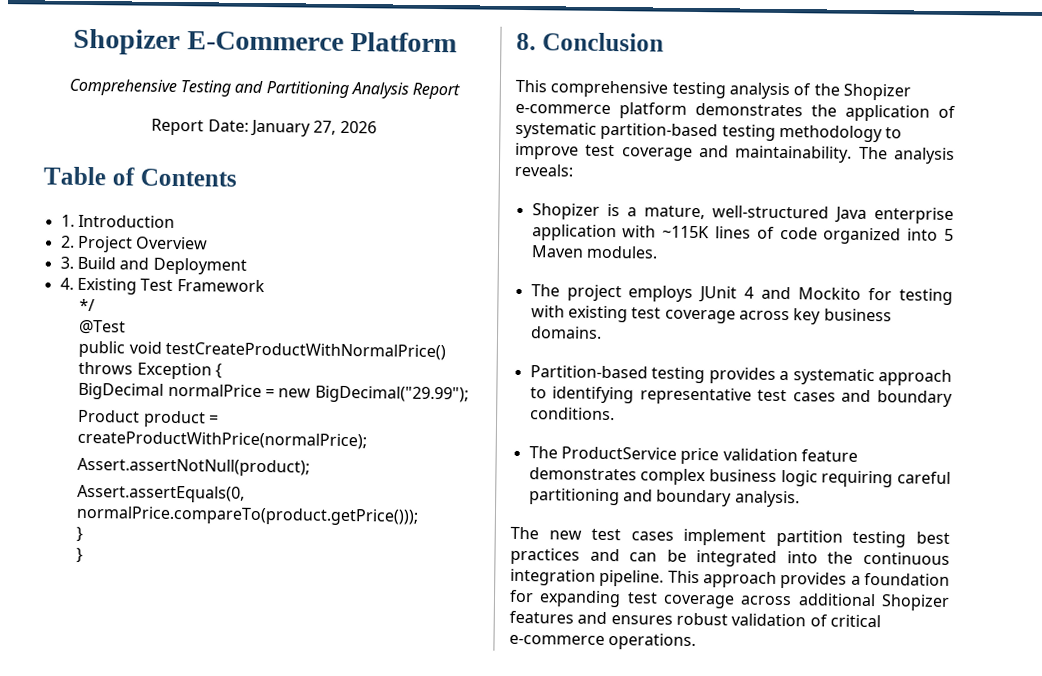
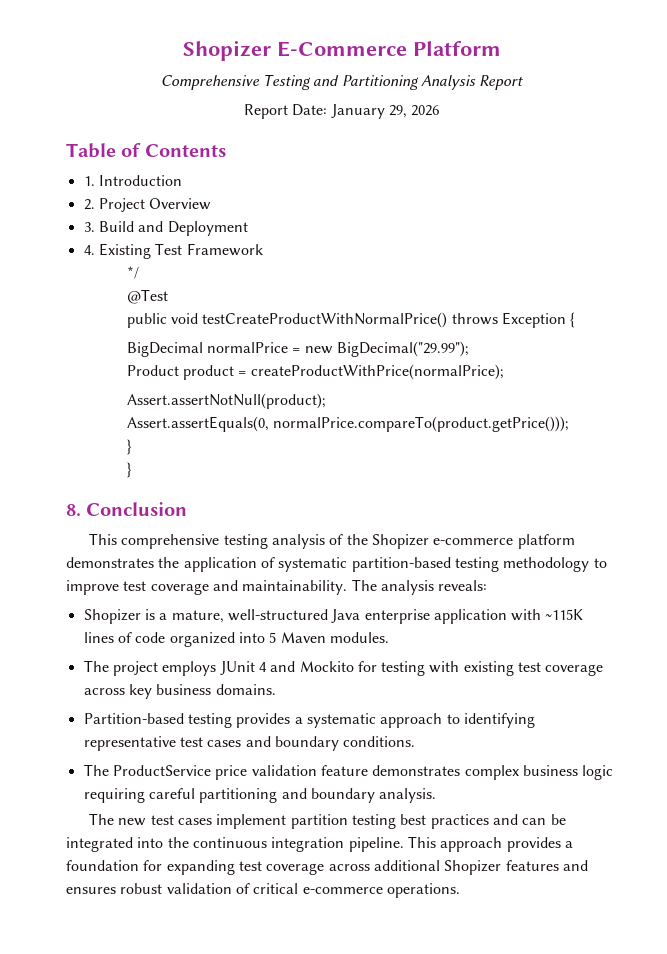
[313,120,337,135] 27, -> [388,105,407,118] 29,

